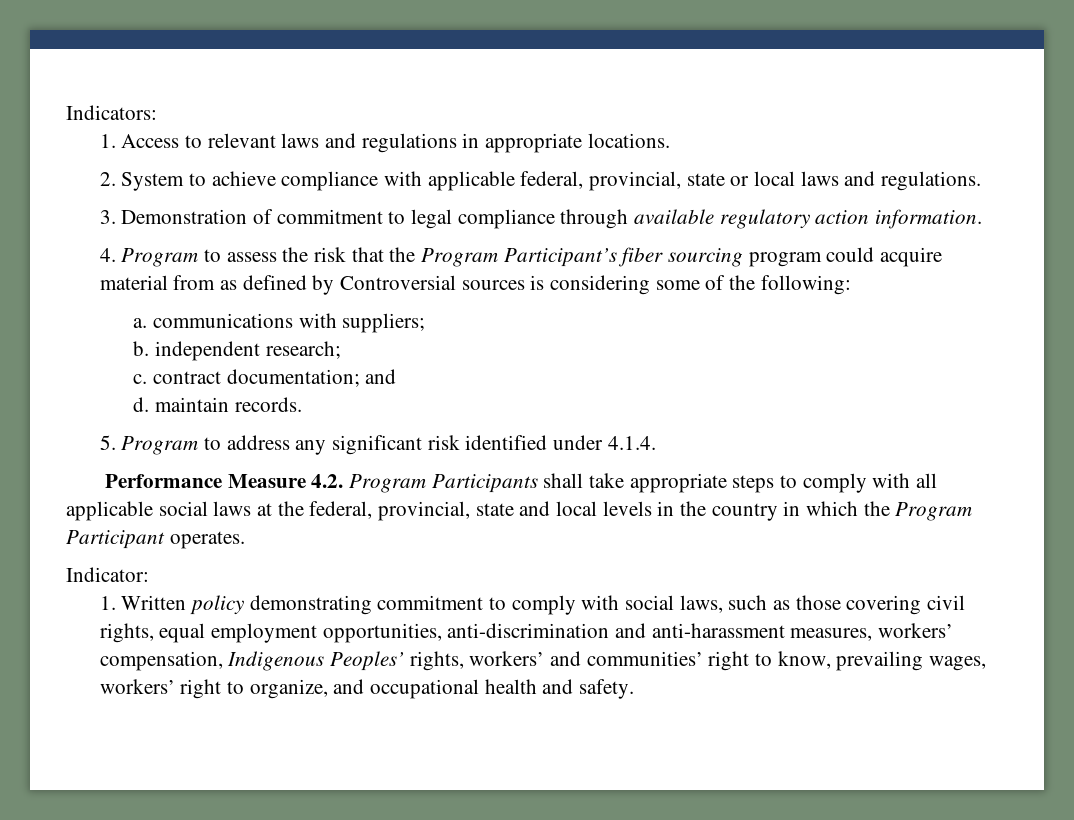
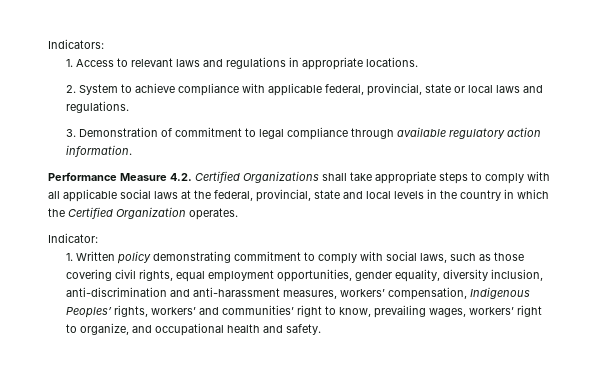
[99,247,943,267] [99,275,851,295] [133,313,426,333] [133,341,341,361] [133,369,397,387] [133,397,302,412] [99,435,656,455] // 4. Program to assess the risk that the Program Participant’s fiber sourcing program could acquire material from as defined by Controversial sources is considering some of the following: // a. communications with suppliers; // b. independent research; // c. contract documentation; and // d. maintain records. // 5. Program to address any significant risk identified under 4.1.4. -> (132, 151) none
[349,474,538,493] Program Participants -> [195,171,319,183] Certified Organizations
[895,502,973,521] [66,530,165,549] Program Participant -> [68,207,186,219] Certified Organization
(442, 633) none -> [354,269,543,282] gender equality, diversity inclusion,

